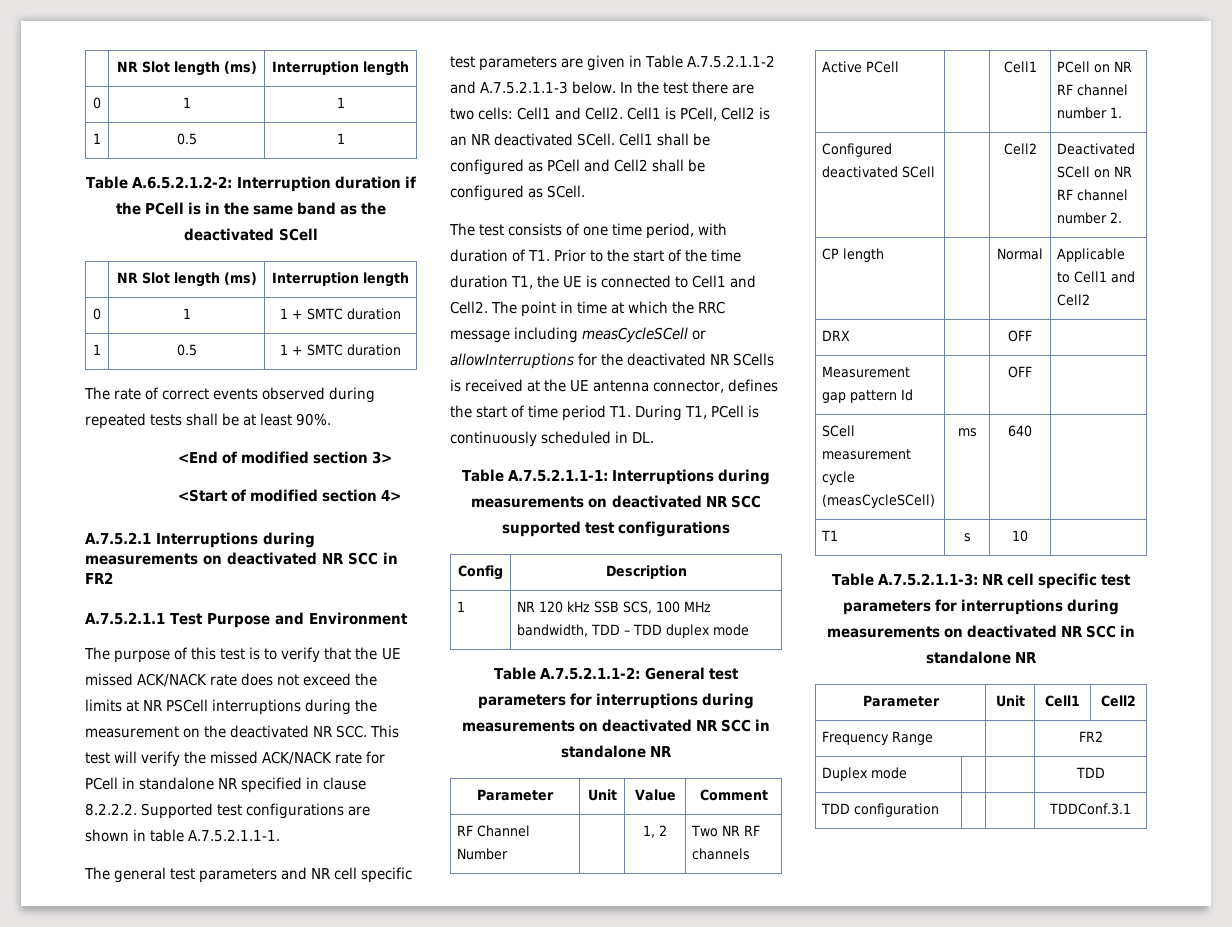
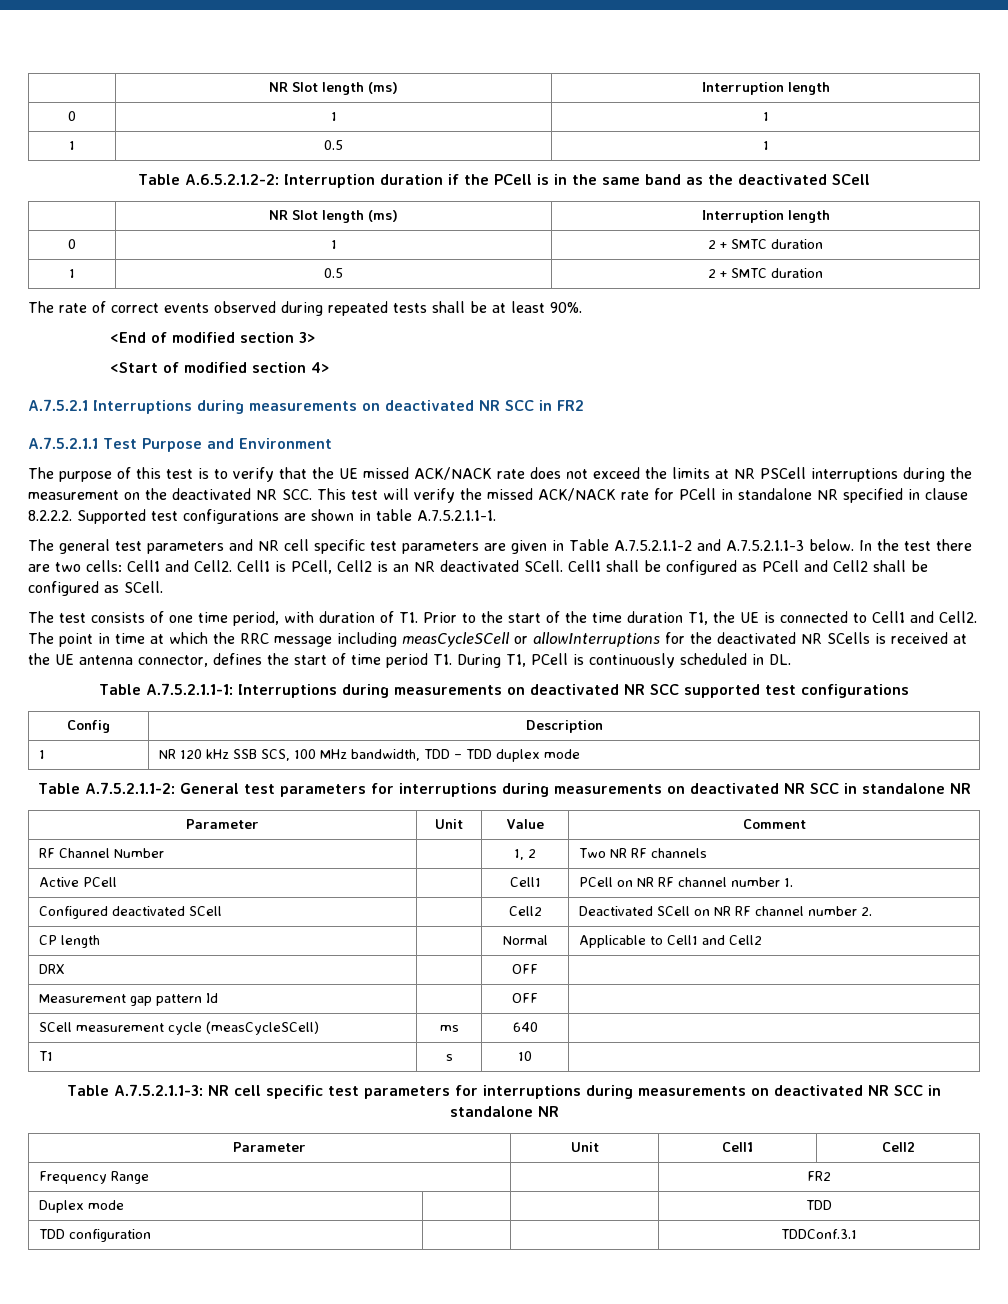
[280,308,288,319] 1 -> [708,240,716,249] 2
[280,344,288,355] 1 -> [708,269,716,278] 2

